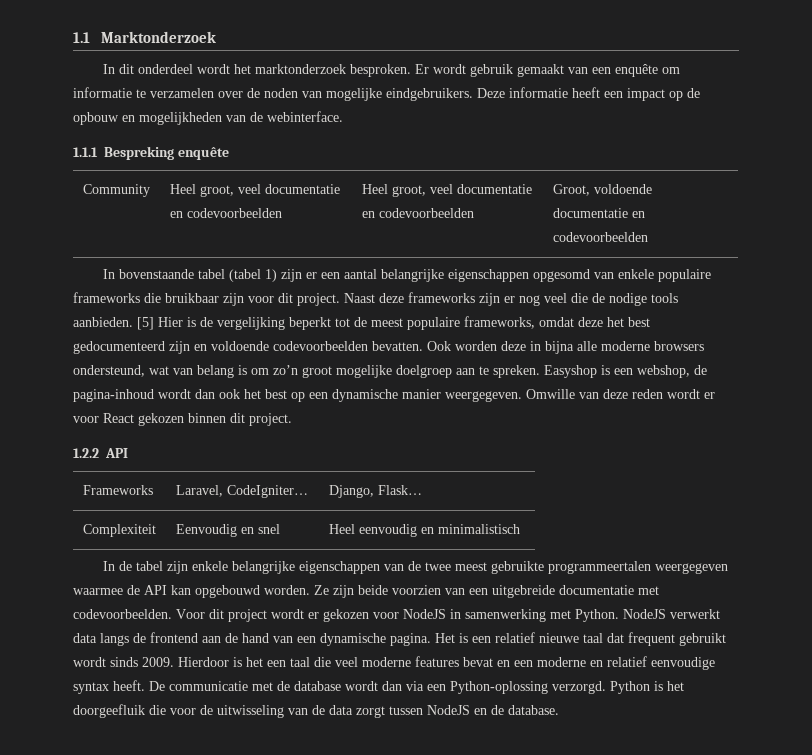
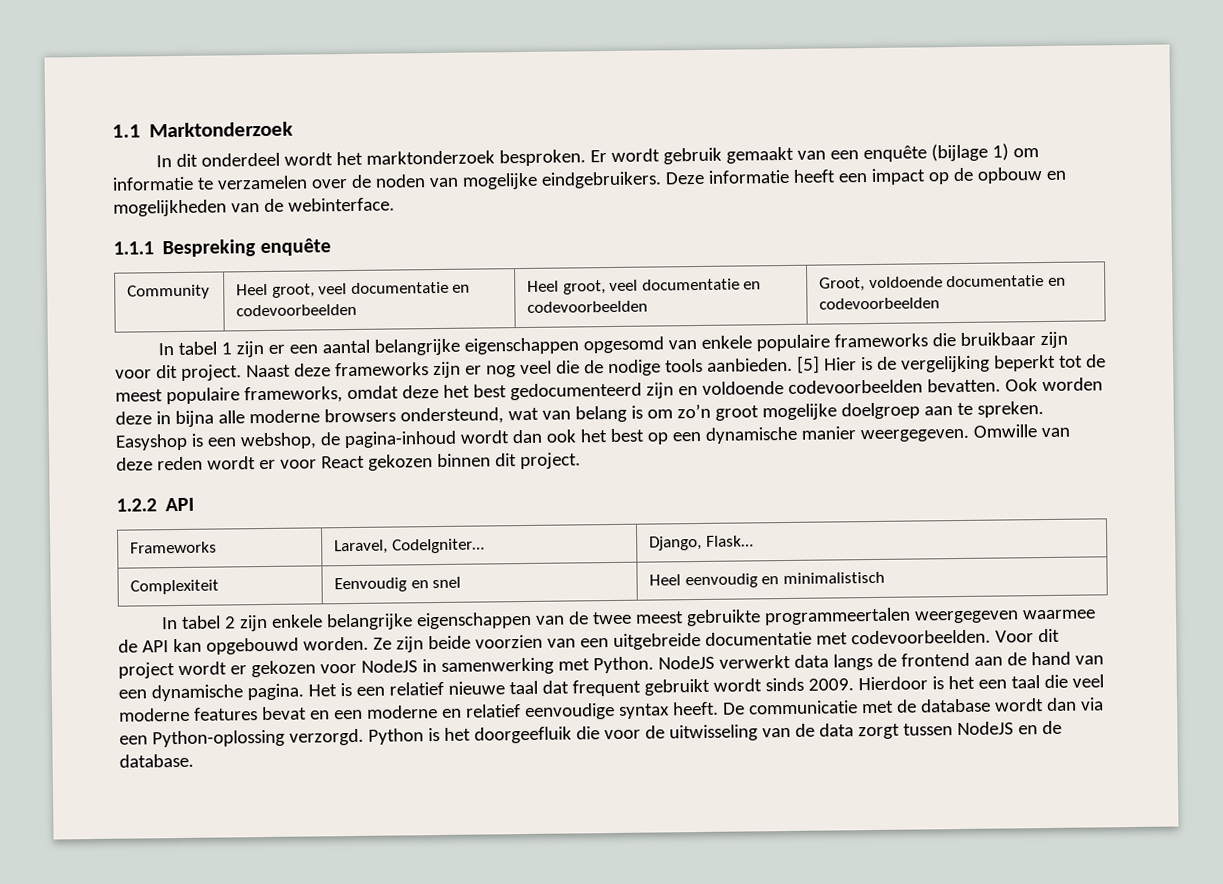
(659, 70) none -> [930,143,1009,162] (bijlage 1)
[119,269,278,282] bovenstaande tabel (tabel 1) -> [177,341,232,355] tabel 1
[119,561,164,571] de tabel -> [180,615,236,629] tabel 2

